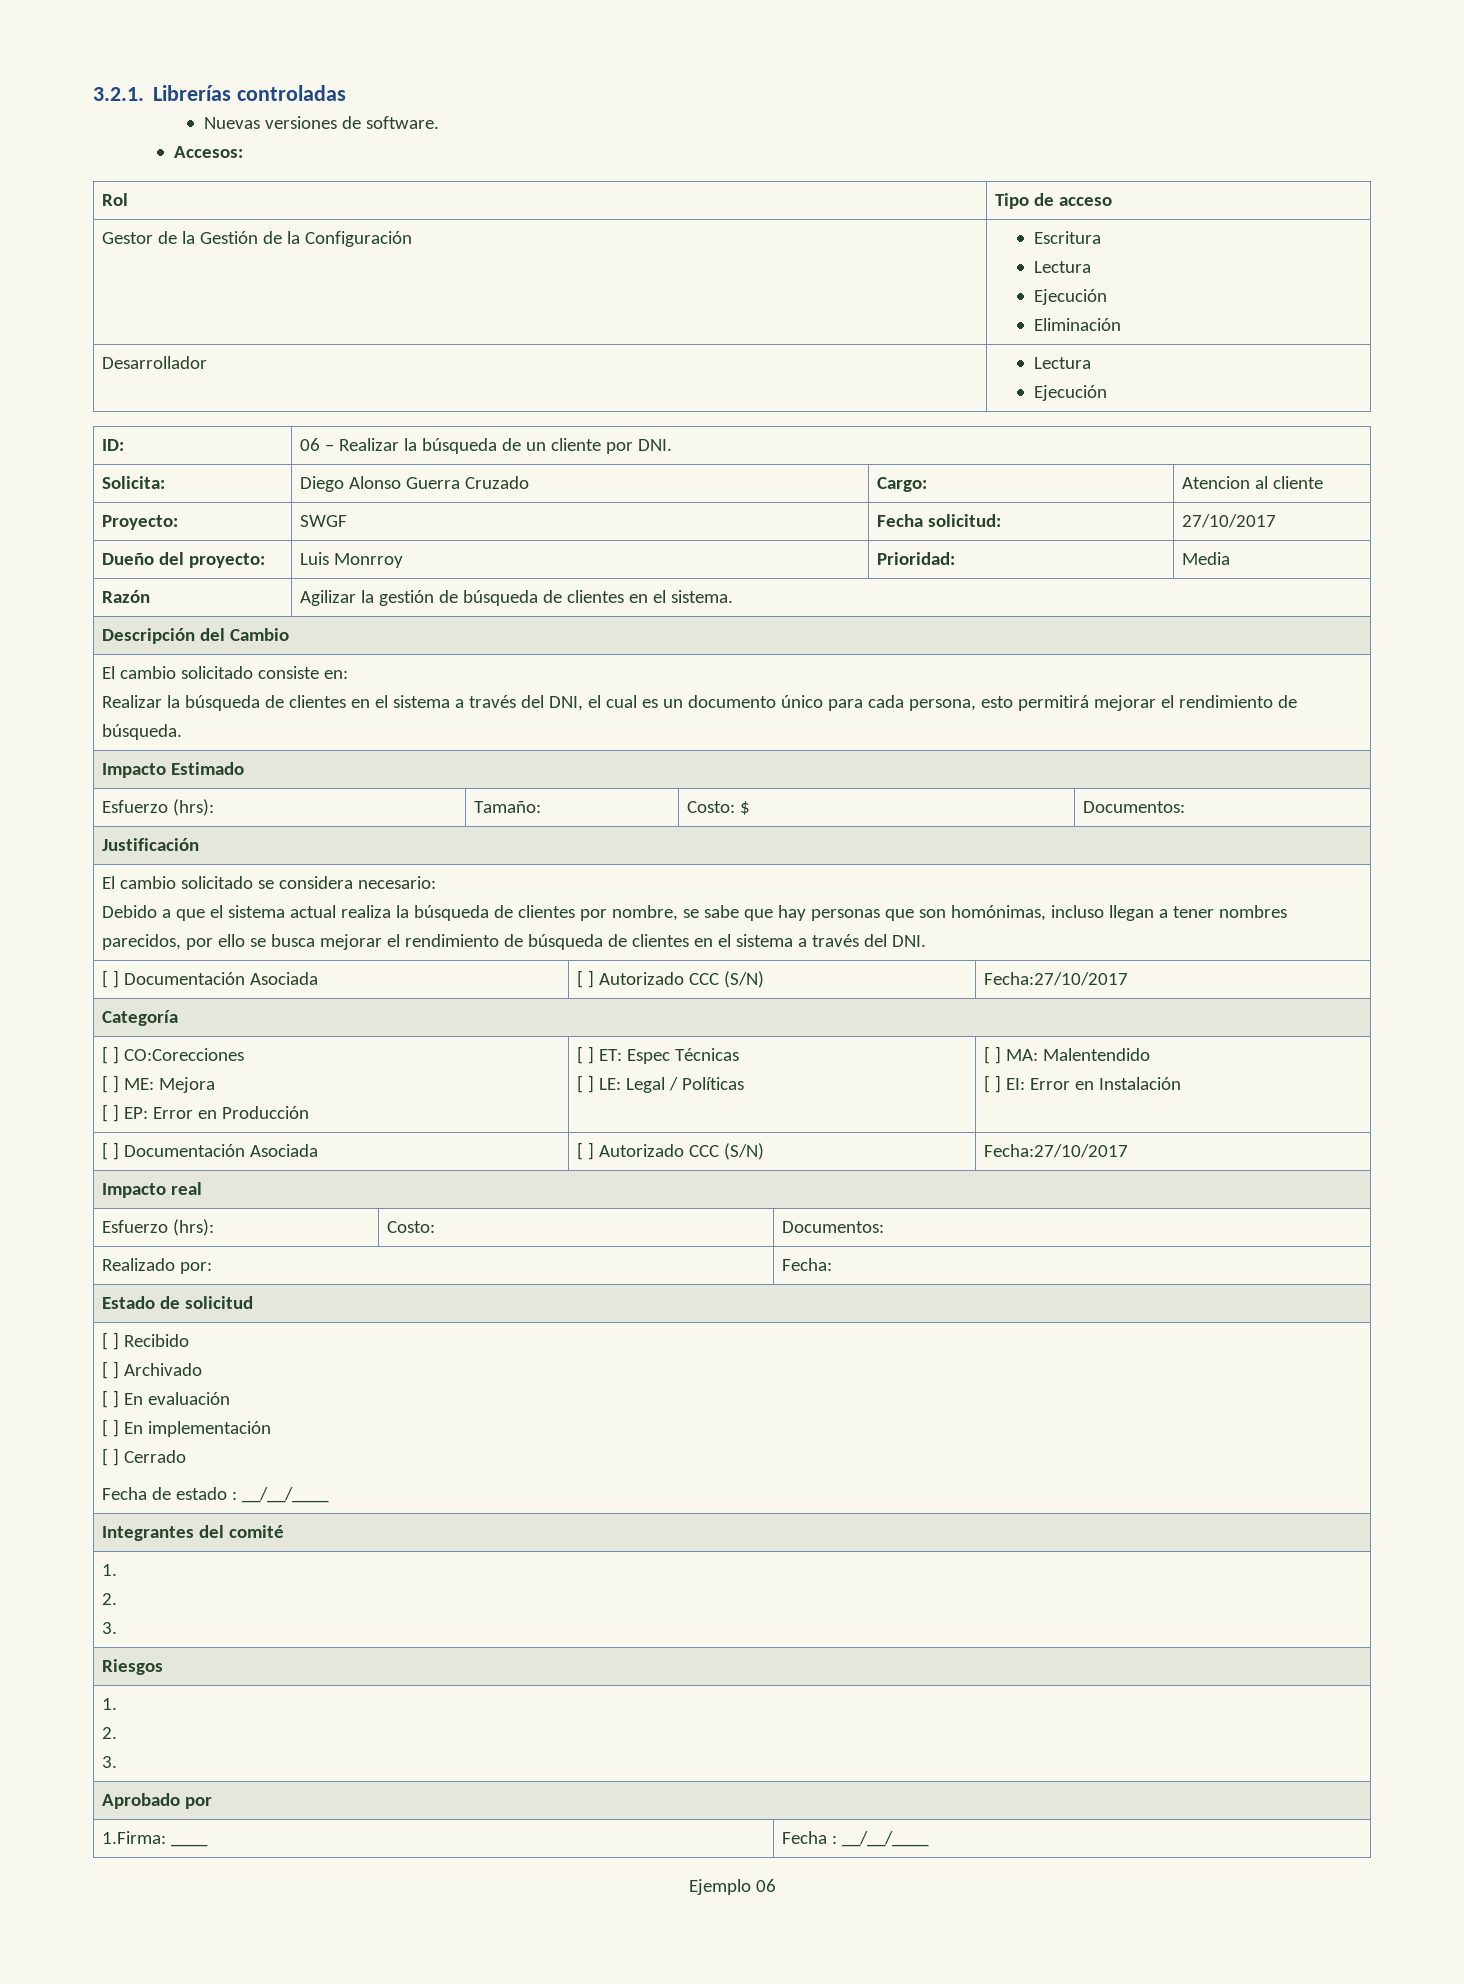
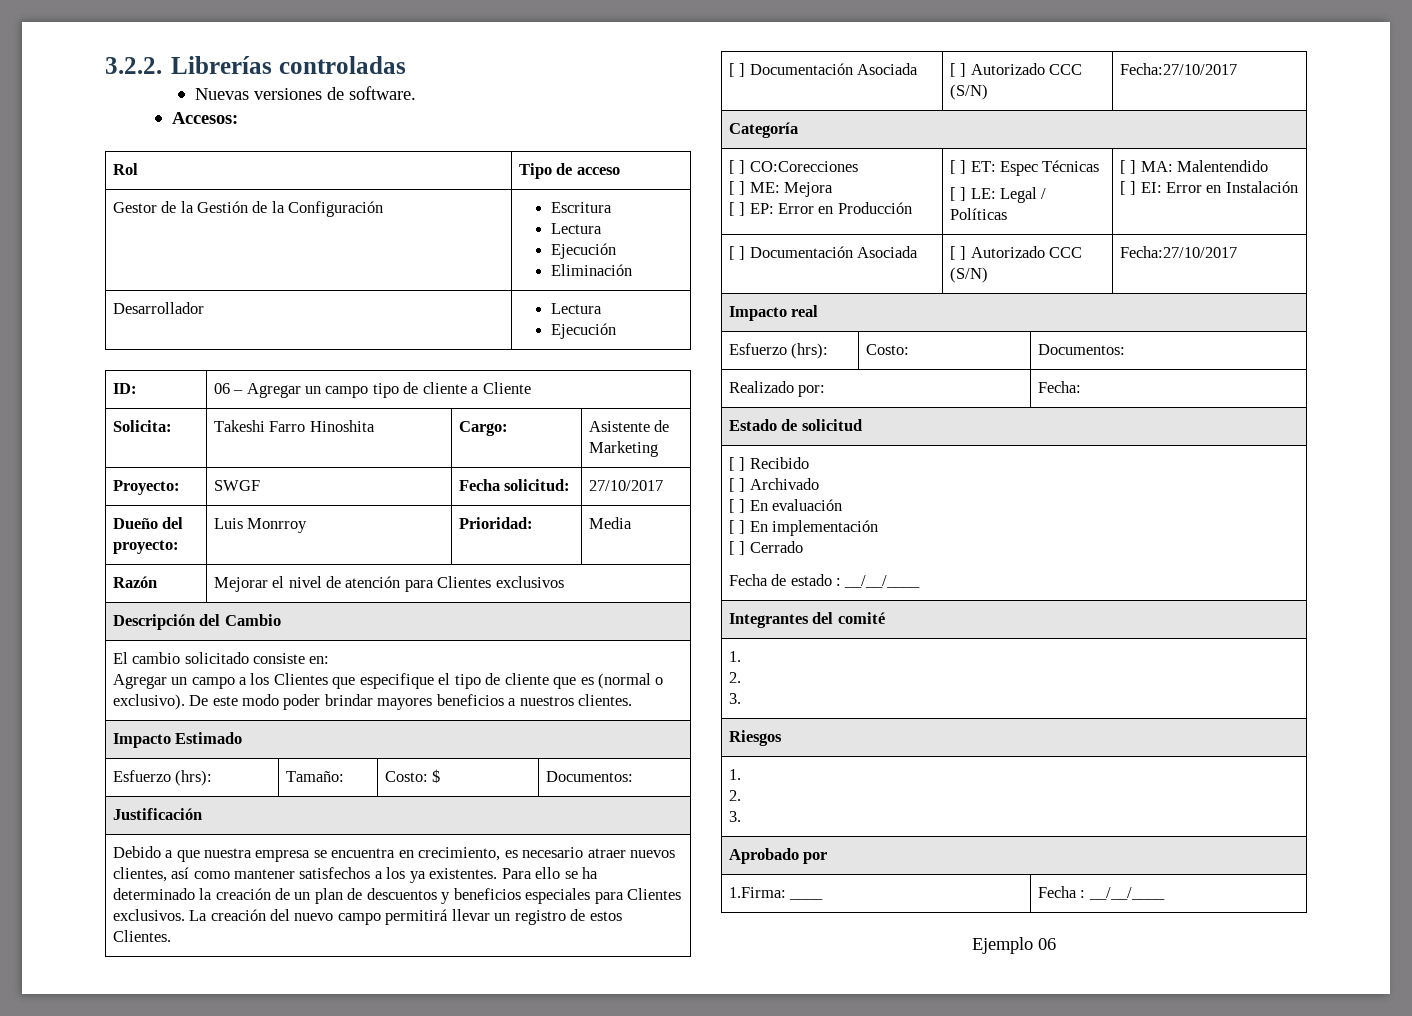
[93,87,144,101] 3.2.1. -> [105,57,162,74] 3.2.2.
[339,438,673,454] [102,476,166,489] [300,476,530,492] [877,477,928,492] [1182,476,1324,489] Realizar la búsqueda de un cliente por DNI. // Solicita: | Diego Alonso Guerra Cruzado | Cargo: | Atencion al cliente -> [246,382,531,398] [112,420,172,432] [213,420,375,432] [458,421,508,436] [588,420,670,432] [588,441,658,457] Agregar un campo tipo de cliente a Cliente // Solicita: | Takeshi Farro Hinoshita | Cargo: | Asistente de Marketing
[300,590,734,606] Agilizar la gestión de búsqueda de clientes en el sistema. -> [213,576,564,592] Mejorar el nivel de atención para Clientes exclusivos
[102,695,1298,711] [102,724,183,740] Realizar la búsqueda de clientes en el sistema a través del DNI, el cual es un documento único para cada persona, esto permitirá mejorar el rendimiento de búsqueda. -> [112,673,664,689] [112,694,633,710] Agregar un campo a los Clientes que especifique el tipo de cliente que es (normal o exclusivo). De este modo poder brindar mayores beneficios a nuestros clientes.
[102,876,437,889] [102,905,1288,921] [102,934,927,950] El cambio solicitado se considera necesario: // Debido a que el sistema actual realiza la búsqueda de clientes por nombre, se sabe que hay personas que son homónimas, incluso llegan a tener nombres parecidos, por ello se busca mejorar el rendimiento de búsqueda de clientes en el sistema a través del DNI. -> [112,846,676,862] [112,867,599,883] [112,888,682,904] [112,909,622,925] [112,930,171,942] Debido a que nuestra empresa se encuentra en crecimiento, es necesario atraer nuevos clientes, así como mantener satisfechos a los ya existentes. Para ello se ha determinado la creación de un plan de descuentos y beneficios especiales para Clientes exclusivos. La creación del nuevo campo permitirá llevar un registro de estos Clientes.

